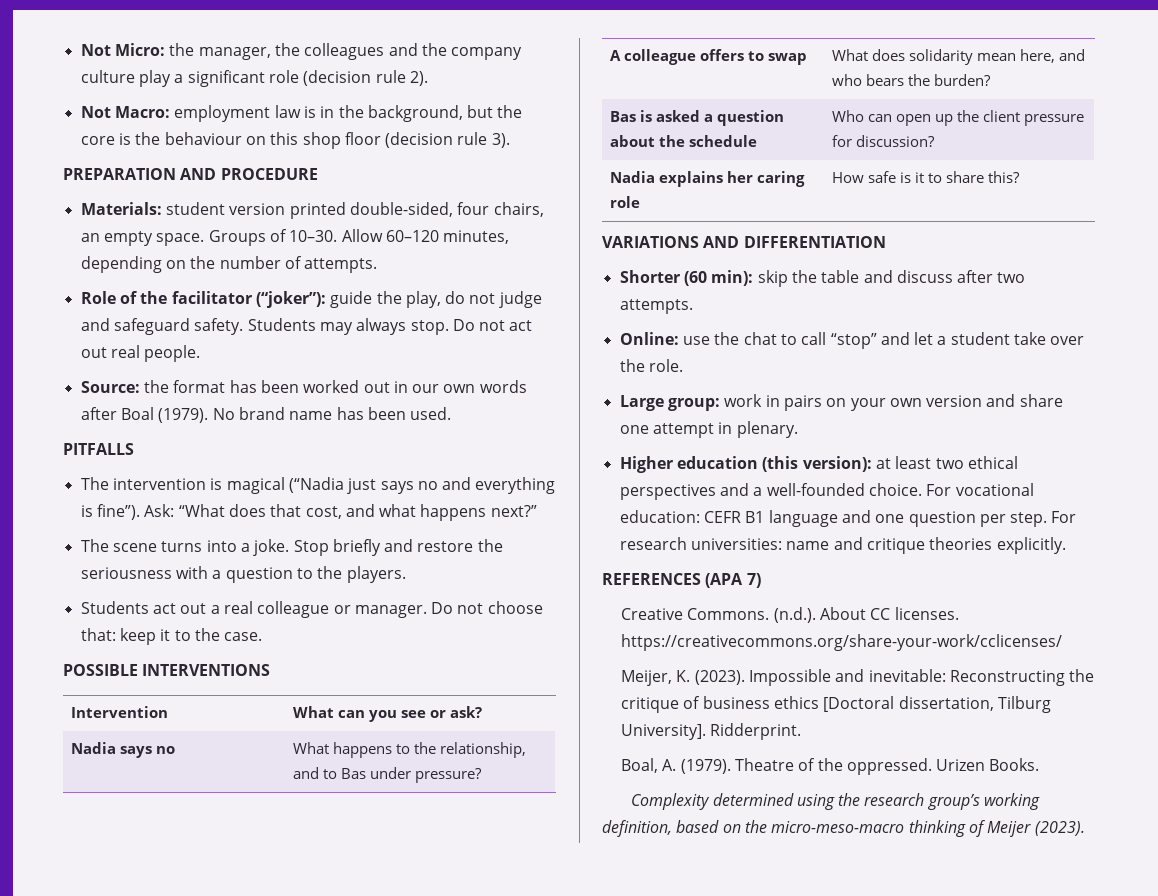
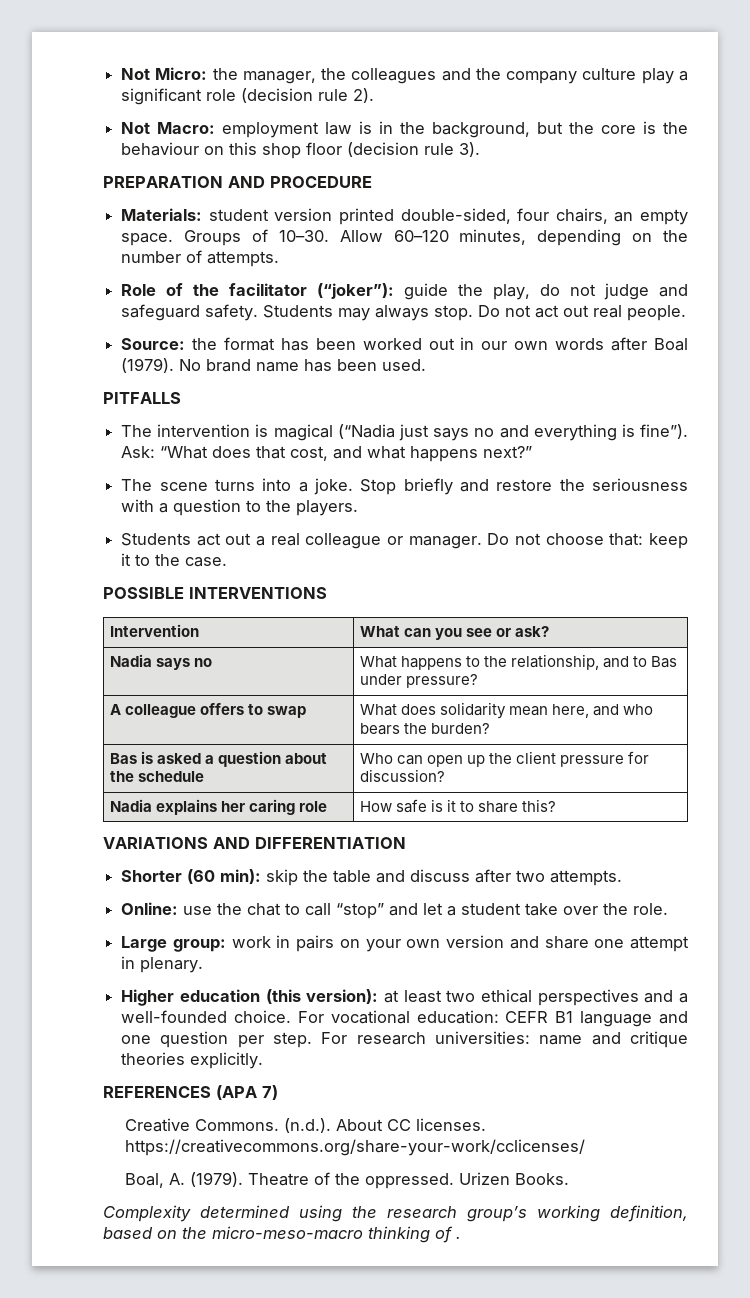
[620,669,1095,686] [620,696,1051,713] [620,723,802,740] // Meijer, K. (2023). Impossible and inevitable: Reconstructing the critique of business ethics [Doctoral dissertation, Tilburg University]. Ridderprint. -> (585, 1147) none
[987,821,1085,837] Meijer (2023). -> [456,1236,461,1239] .

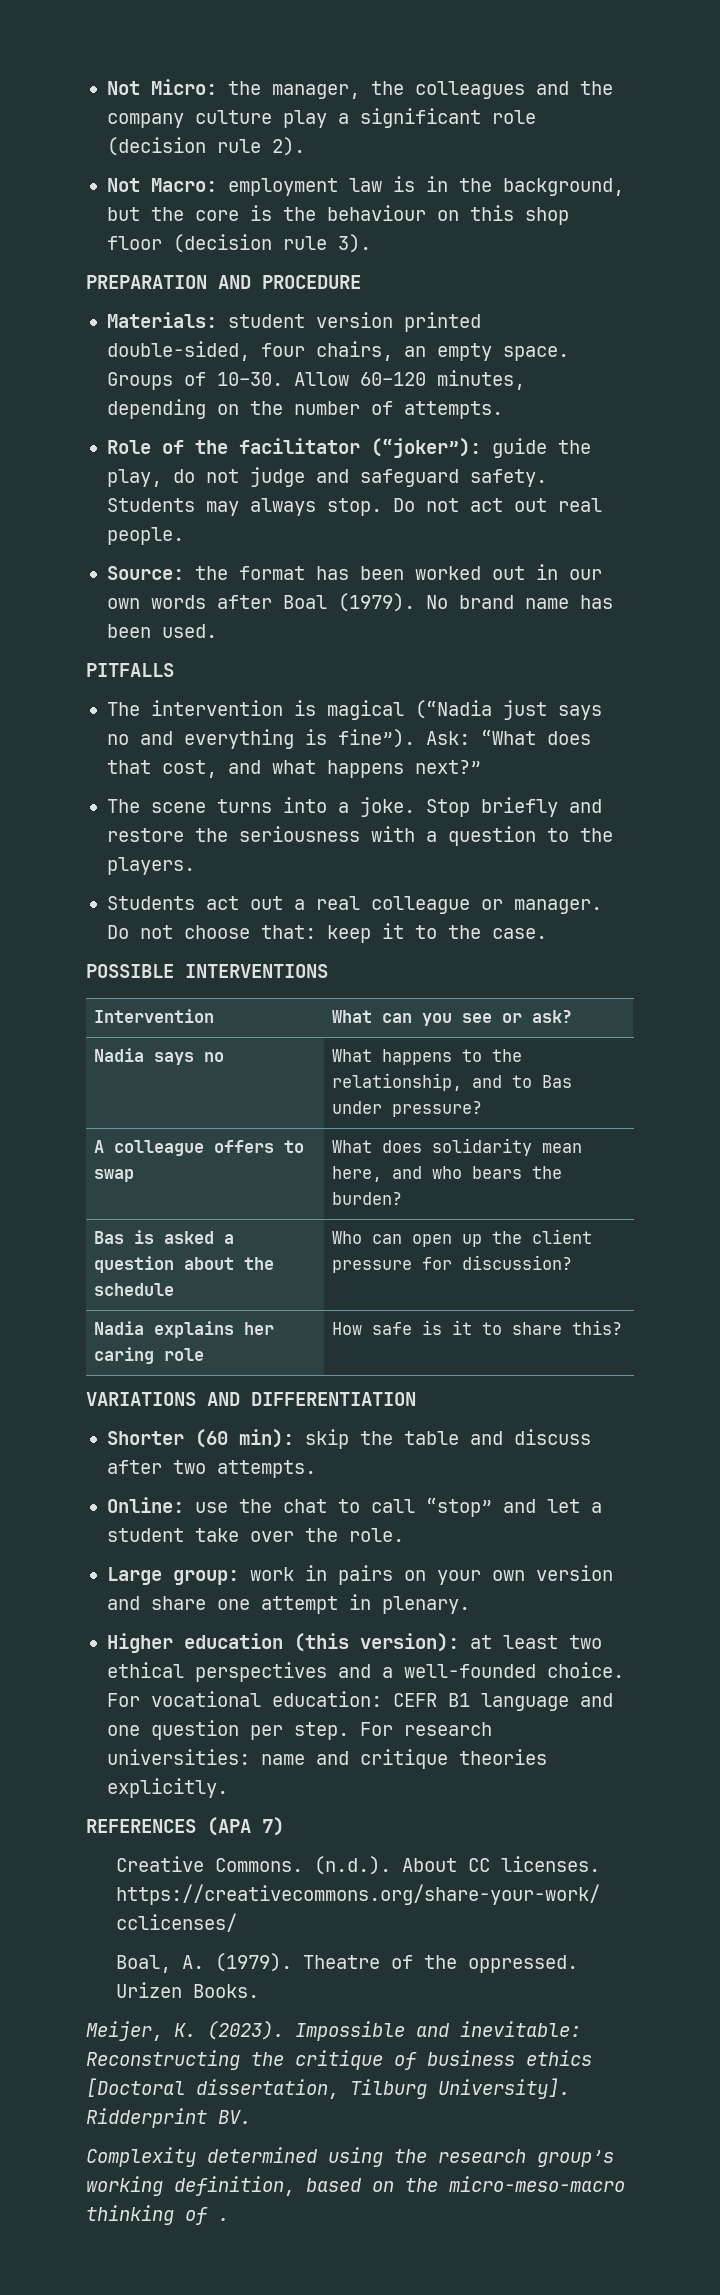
(569, 1179) none -> [86,2020,581,2041] [86,2050,592,2070] [86,2078,570,2099] [86,2108,251,2128] // Meijer, K. (2023). Impossible and inevitable: Reconstructing the critique of business ethics [Doctoral dissertation, Tilburg University]. Ridderprint BV.

